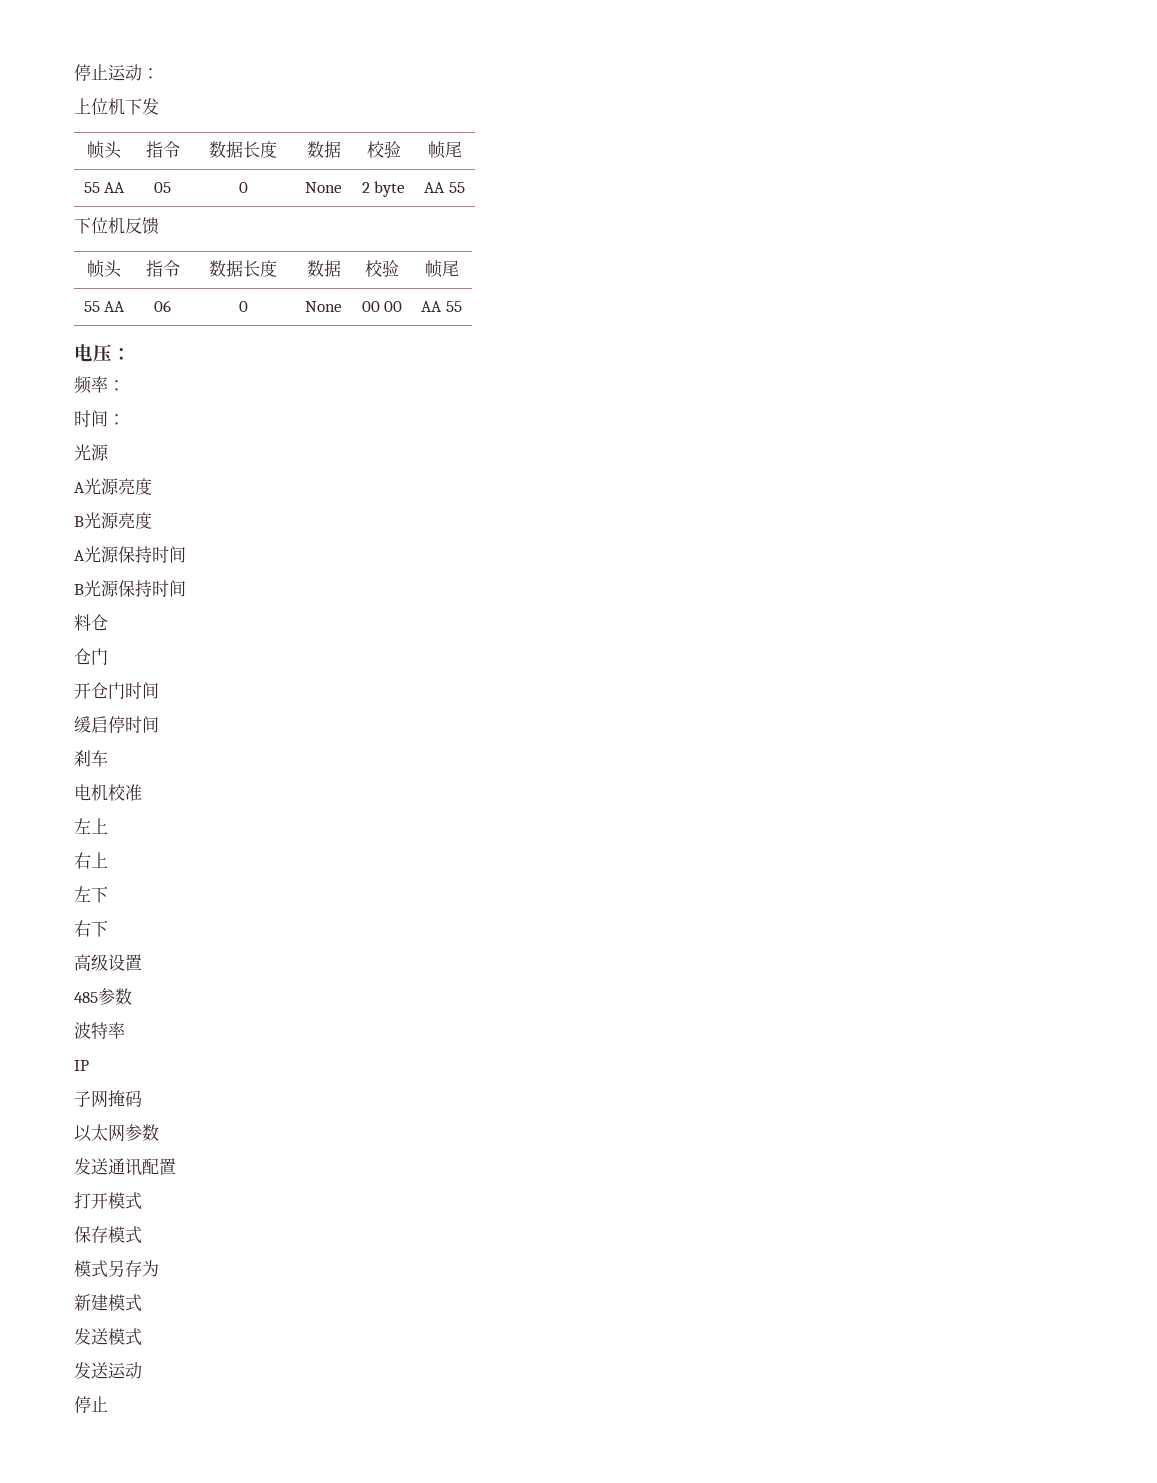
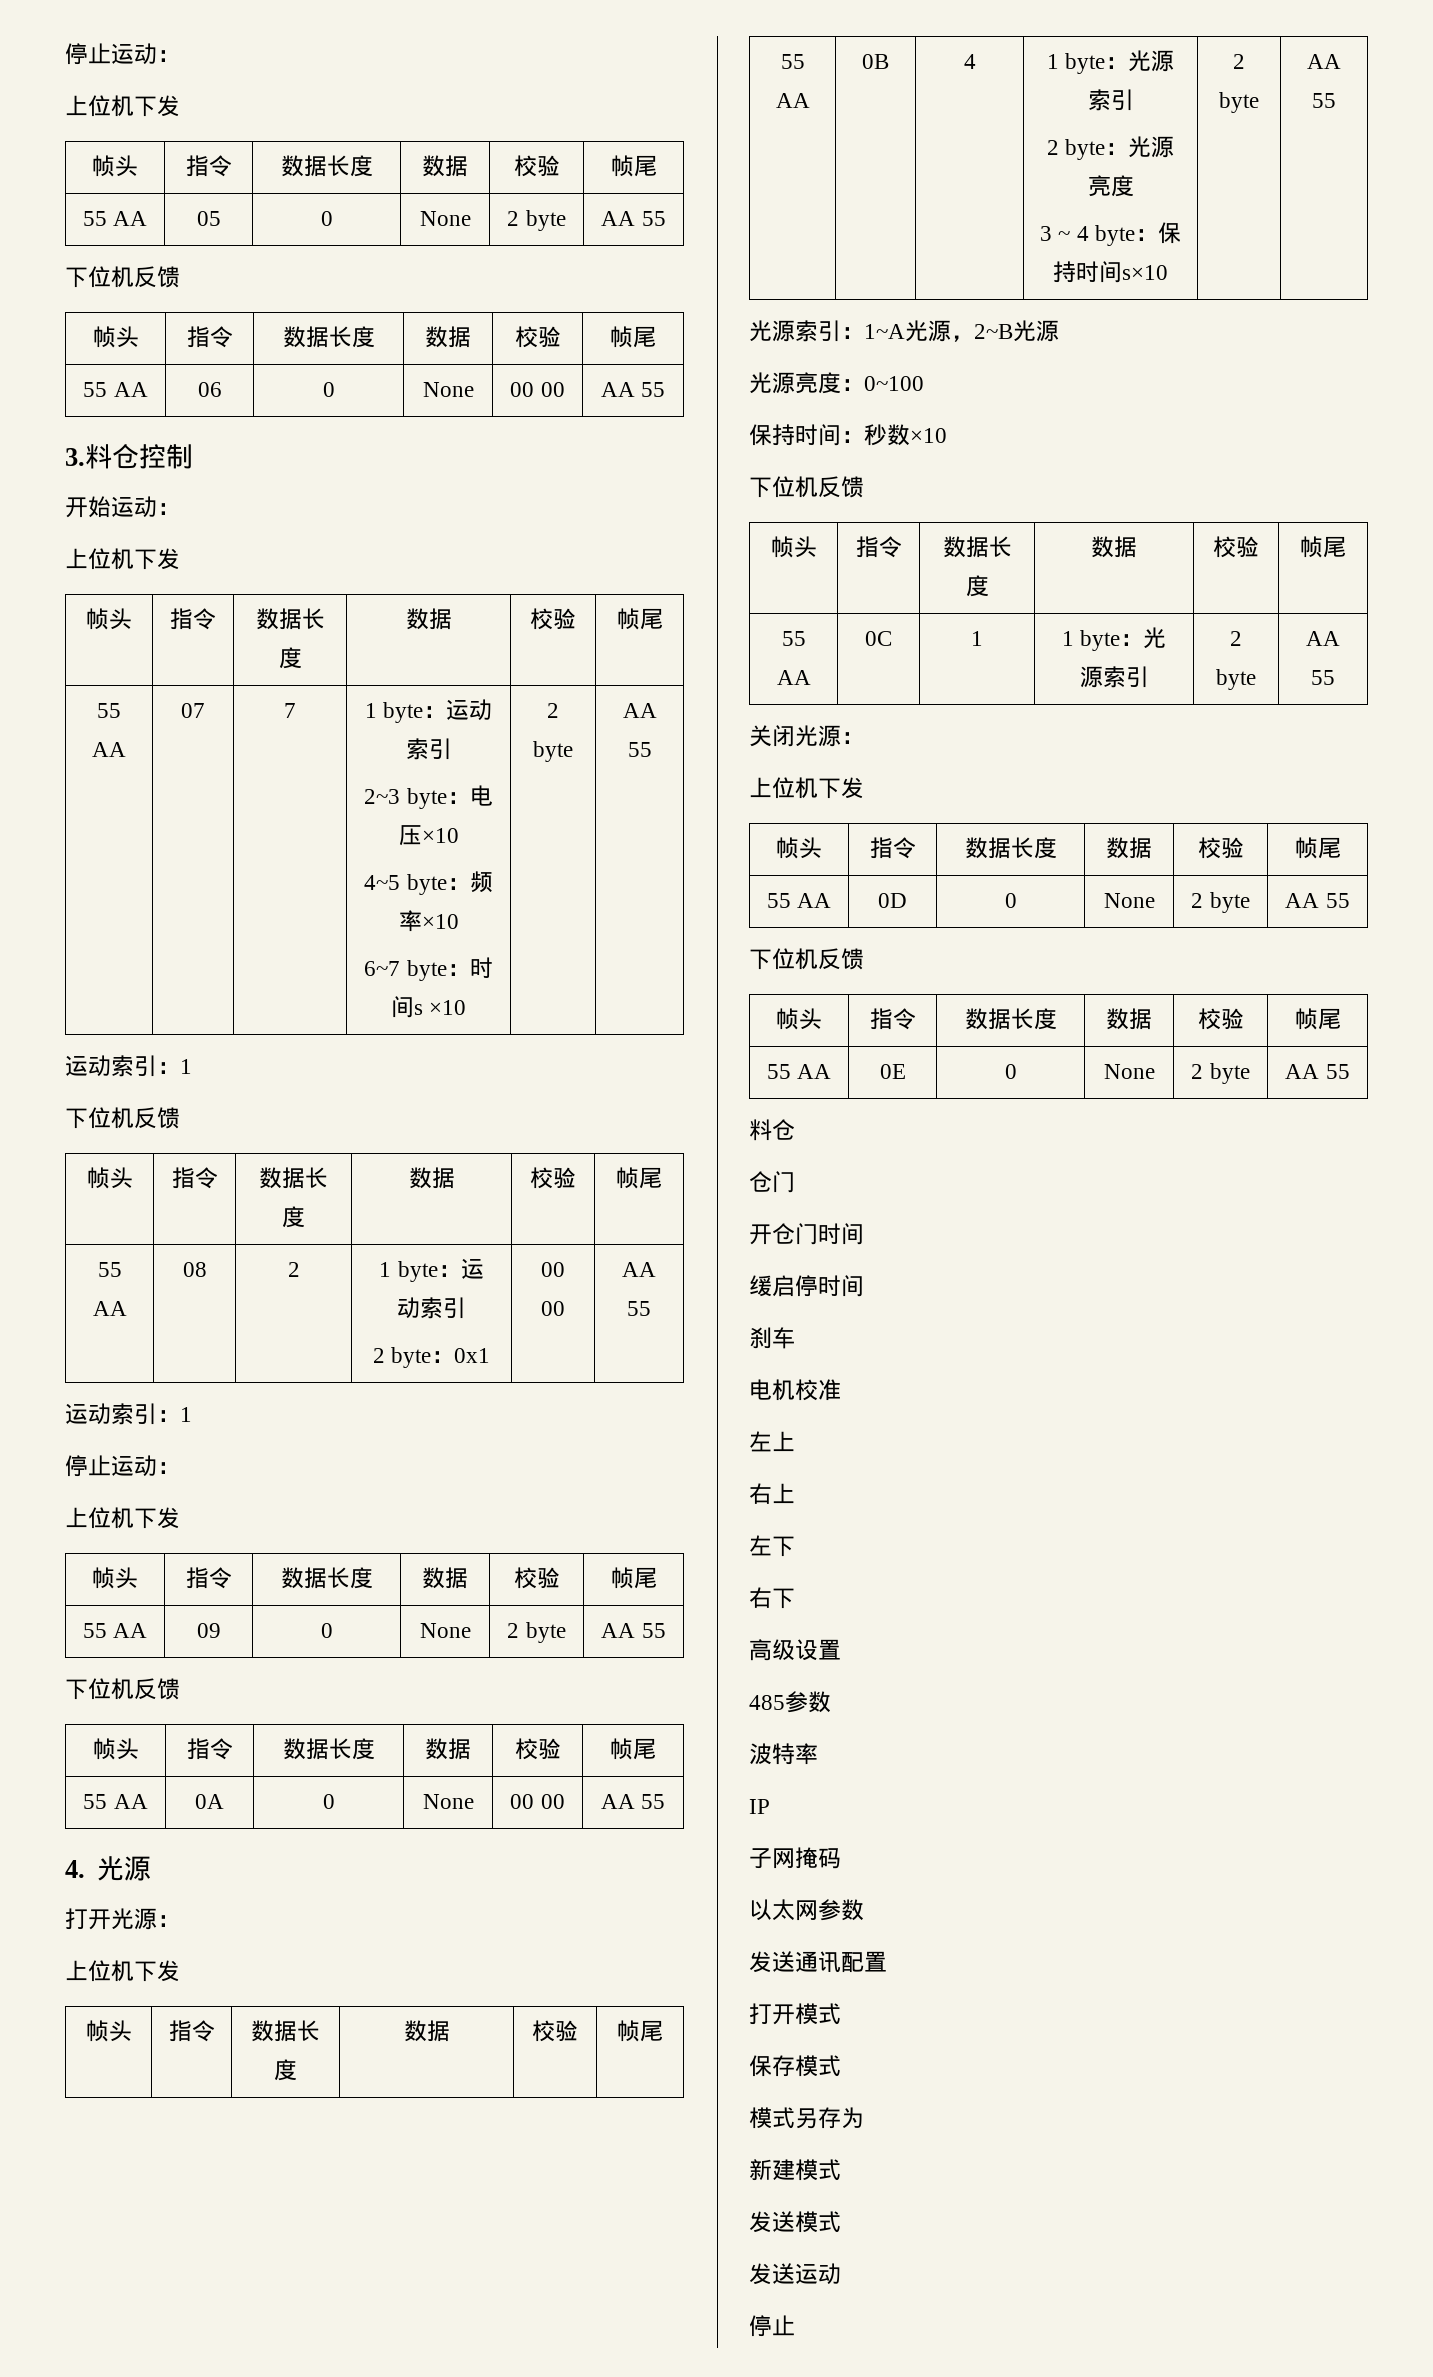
[74,344,131,362] [74,376,125,394] [74,410,125,427] [74,444,109,461] [74,478,152,495] [74,512,152,529] [74,546,186,563] [74,580,186,597] 电压： // 频率： // 时间： // 光源 // A光源亮度 // B光源亮度 // A光源保持时间 // B光源保持时间 -> [65,444,193,469] [65,496,180,518] [65,548,180,570] [86,608,132,630] [170,608,216,630] [255,608,325,630] [278,647,302,669] [405,608,452,630] [530,608,576,630] [616,608,663,630] [97,703,121,718] [92,742,126,757] [181,703,205,718] [284,703,296,718] [364,699,493,723] [405,738,452,760] [364,785,493,809] [398,825,459,846] [364,871,493,895] [398,910,459,932] [364,957,493,981] [390,996,467,1018] [547,703,559,718] [533,741,573,762] [622,703,657,718] [627,742,652,757] [65,1055,192,1077] [65,1107,180,1129] [86,1167,133,1189] [171,1167,218,1189] [259,1167,328,1189] [282,1206,305,1228] [408,1167,455,1189] [530,1167,576,1189] [616,1167,662,1189] [97,1262,122,1277] [92,1301,127,1316] [182,1262,207,1277] [287,1262,300,1277] [379,1258,484,1282] [397,1297,466,1319] [372,1347,491,1368] [541,1262,565,1277] [541,1301,565,1316] [622,1262,656,1277] [627,1301,651,1316] [65,1403,192,1425] [65,1455,180,1477] [65,1507,180,1529] [92,1567,138,1589] [185,1567,232,1589] [280,1567,373,1589] [422,1567,468,1589] [513,1567,560,1589] [610,1567,657,1589] [82,1623,148,1638] [196,1623,221,1638] [320,1623,333,1638] [419,1623,471,1638] [507,1622,566,1643] [601,1623,666,1638] [65,1678,180,1700] [92,1738,139,1760] [186,1738,233,1760] [282,1738,375,1760] [425,1738,471,1760] [514,1738,561,1760] [610,1738,656,1760] [83,1794,148,1809] [195,1794,224,1809] [322,1794,335,1809] [422,1794,474,1809] [510,1794,565,1809] [600,1794,666,1809] [65,1856,151,1881] [65,1908,180,1930] [65,1960,180,1982] [85,2020,132,2042] [168,2020,215,2042] [251,2020,320,2042] [274,2059,297,2081] [403,2020,450,2042] [532,2020,578,2042] [617,2020,663,2042] [780,54,805,69] [775,93,810,108] [862,54,889,69] [963,54,976,69] [1046,50,1175,74] [1087,89,1134,111] [1046,136,1175,160] [1087,175,1134,197] [1040,222,1181,246] [1053,261,1168,283] [1233,54,1245,69] [1219,92,1259,113] [1307,54,1341,69] [1312,93,1336,108] [749,320,1059,342] [749,372,924,394] [749,424,947,446] [749,476,864,498] [770,536,817,558] [855,536,902,558] [942,536,1012,558] [965,575,989,597] [1091,536,1137,558] [1213,536,1259,558] [1300,536,1346,558] [781,631,806,646] [776,670,811,685] [865,631,892,646] [971,631,983,646] [1061,627,1167,651] [1079,666,1149,688] [1230,631,1242,646] [1216,669,1256,690] [1306,631,1340,646] [1311,670,1335,685] [749,725,864,747] [749,777,864,799] [776,837,822,859] [869,837,916,859] [964,837,1057,859] [1106,837,1152,859] [1197,837,1244,859] [1294,837,1341,859] [766,893,832,908] [878,893,907,908] [1004,893,1017,908] [1103,893,1155,908] [1191,892,1250,913] [1285,893,1350,908] [749,948,864,970] [776,1008,822,1030] [869,1008,916,1030] [964,1008,1057,1030] [1106,1008,1152,1030] [1197,1008,1244,1030] [1294,1008,1341,1030] [766,1064,832,1079] [879,1064,906,1079] [1004,1064,1017,1079] [1103,1064,1155,1079] [1191,1063,1250,1084] [1285,1064,1350,1079] 3.料仓控制 // 开始运动： // 上位机下发 // 帧头 | 指令 | 数据长度 | 数据 | 校验 | 帧尾 // 55 AA | 07 | 7 | 1 byte：运动索引 // 2~3 byte：电压×10 // 4~5 byte：频率×10 // 6~7 byte：时间s ×10 | 2 byte | AA 55 // 运动索引：1 // 下位机反馈 // 帧头 | 指令 | 数据长度 | 数据 | 校验 | 帧尾 // 55 AA | 08 | 2 | 1 byte：运动索引 // 2 byte：0x1 | 00 00 | AA 55 // 运动索引：1 // 停止运动： // 上位机下发 // 帧头 | 指令 | 数据长度 | 数据 | 校验 | 帧尾 // 55 AA | 09 | 0 | None | 2 byte | AA 55 // 下位机反馈 // 帧头 | 指令 | 数据长度 | 数据 | 校验 | 帧尾 // 55 AA | 0A | 0 | None | 00 00 | AA 55 // 4.光源 // 打开光源： // 上位机下发 // 帧头 | 指令 | 数据长度 | 数据 | 校验 | 帧尾 // 55 AA | 0B | 4 | 1 byte：光源索引 // 2 byte：光源亮度 // 3 ~ 4 byte：保持时间s×10 | 2 byte | AA 55 // 光源索引：1~A光源，2~B光源 // 光源亮度：0~100 // 保持时间：秒数×10 // 下位机反馈 // 帧头 | 指令 | 数据长度 | 数据 | 校验 | 帧尾 // 55 AA | 0C | 1 | 1 byte：光源索引 | 2 byte | AA 55 // 关闭光源： // 上位机下发 // 帧头 | 指令 | 数据长度 | 数据 | 校验 | 帧尾 // 55 AA | 0D | 0 | None | 2 byte | AA 55 // 下位机反馈 // 帧头 | 指令 | 数据长度 | 数据 | 校验 | 帧尾 // 55 AA | 0E | 0 | None | 2 byte | AA 55

